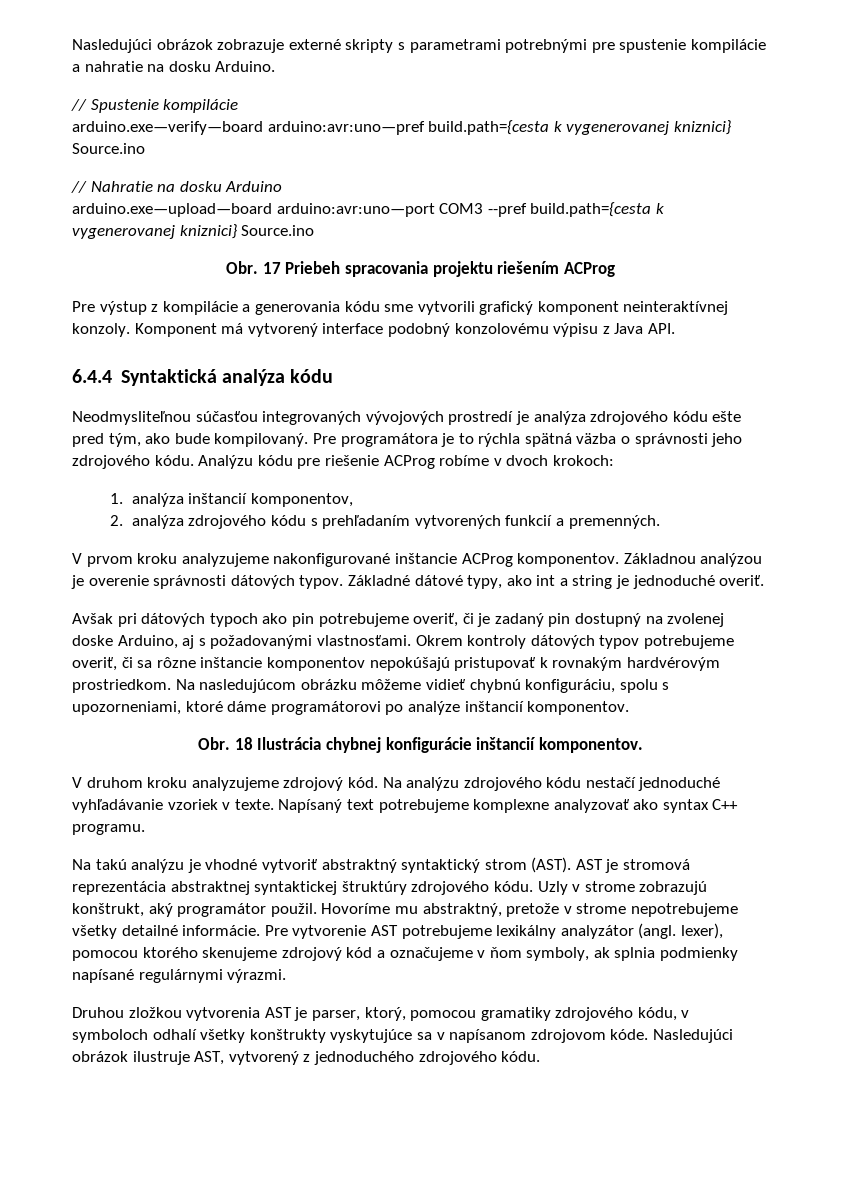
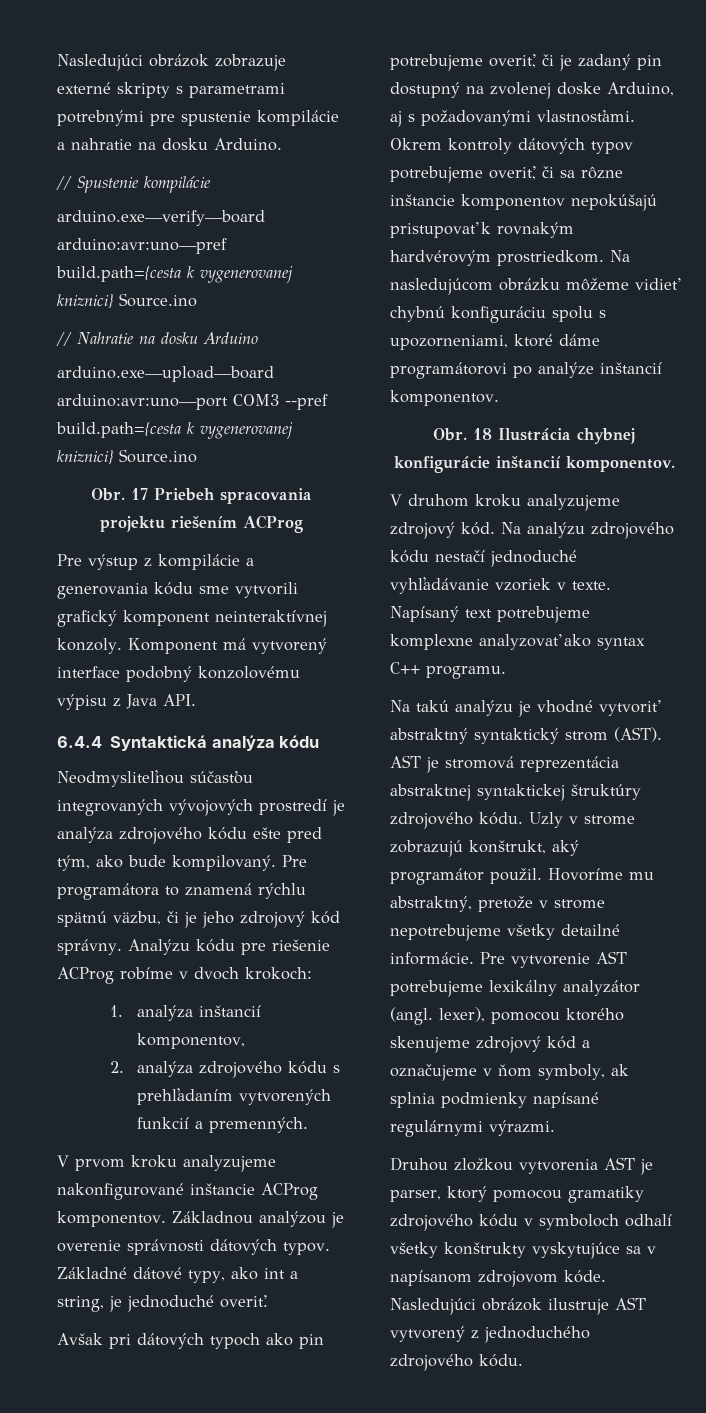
[441,433,743,447] [72,455,194,469] je to rýchla spätná väzba o správnosti jeho zdrojového kódu. -> [165,883,306,899] [57,911,340,928] [57,939,122,955] to znamená rýchlu spätnú väzbu, či je jeho zdrojový kód správny.
[572,575,613,589] string -> [57,1296,104,1312] string,
[525,679,616,693] konfiguráciu, -> [451,306,546,323] konfiguráciu
[364,1007,406,1021] ktorý, -> [447,1186,487,1202] ktorý
[637,1007,677,1021] kódu, -> [479,1214,518,1227] kódu
[194,1051,225,1065] AST, -> [615,1297,646,1310] AST

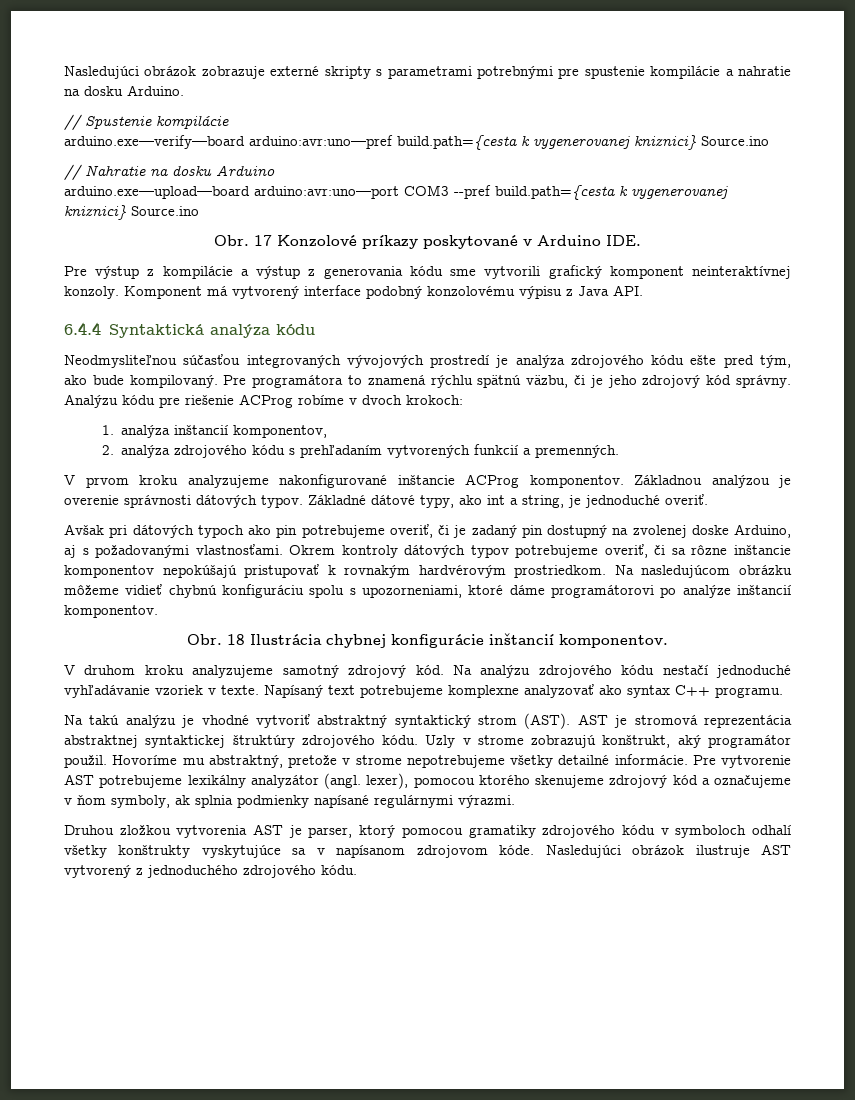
[153,488,312,504] [99,515,303,533] Priebeh spracovania projektu riešením ACProg -> [277,235,641,249] Konzolové príkazy poskytované v Arduino IDE.
(254, 562) none -> [256,266,316,279] výstup z
(620, 502) none -> [282,665,339,678] samotný

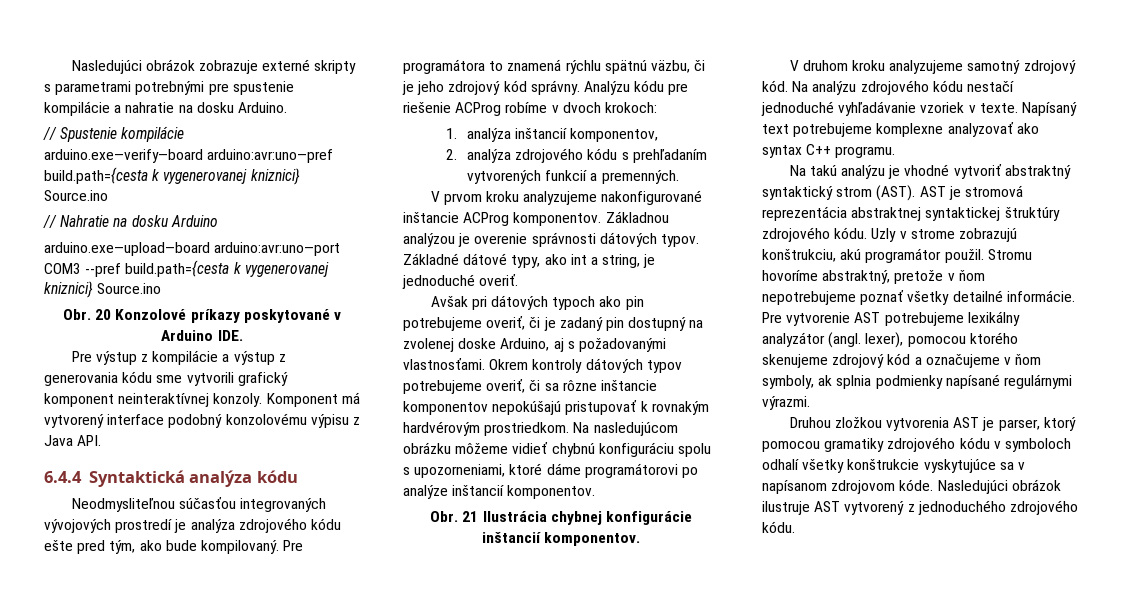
[254,235,272,246] 17 -> [95,309,112,320] 20
[227,634,245,645] 18 -> [462,511,479,522] 21
[602,735,791,748] [64,755,505,768] konštrukt, aký programátor použil. Hovoríme mu abstraktný, pretože v strome nepotrebujeme -> [762,248,1032,263] [762,270,985,284] [762,290,905,305] konštrukciu, akú programátor použil. Stromu hovoríme abstraktný, pretože v ňom nepotrebujeme poznať
[118,845,191,858] konštrukty -> [847,459,920,470] konštrukcie

